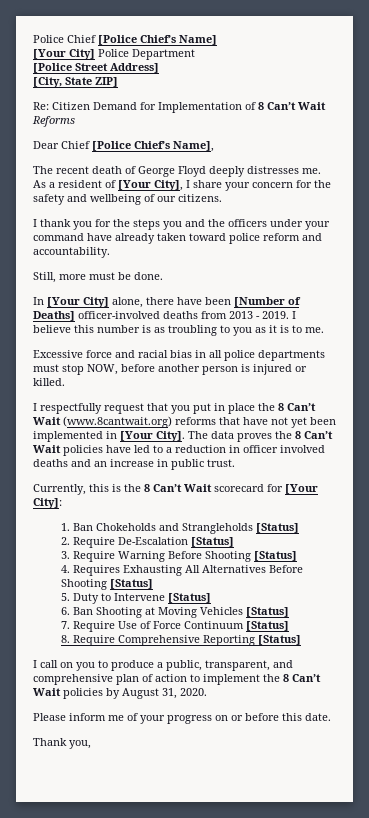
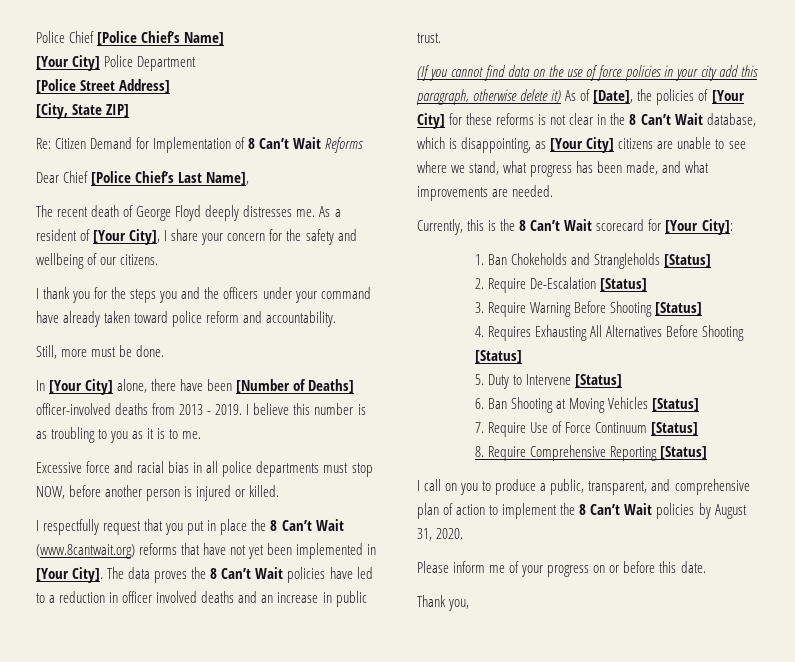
(170, 145) none -> [178,172,203,183] Last
(235, 463) none -> [417,65,758,81] [416,89,745,105] [417,113,756,129] [417,137,746,153] [417,161,710,177] [417,185,554,201] // (If you cannot find data on the use of force policies in your city add this paragraph, otherwise delete it) As of [Date], the policies of [Your City] for these reforms is not clear in the 8 Can’t Wait database, which is disappointing, as [Your City] citizens are unable to see where we stand, what progress has been made, and what improvements are needed.

